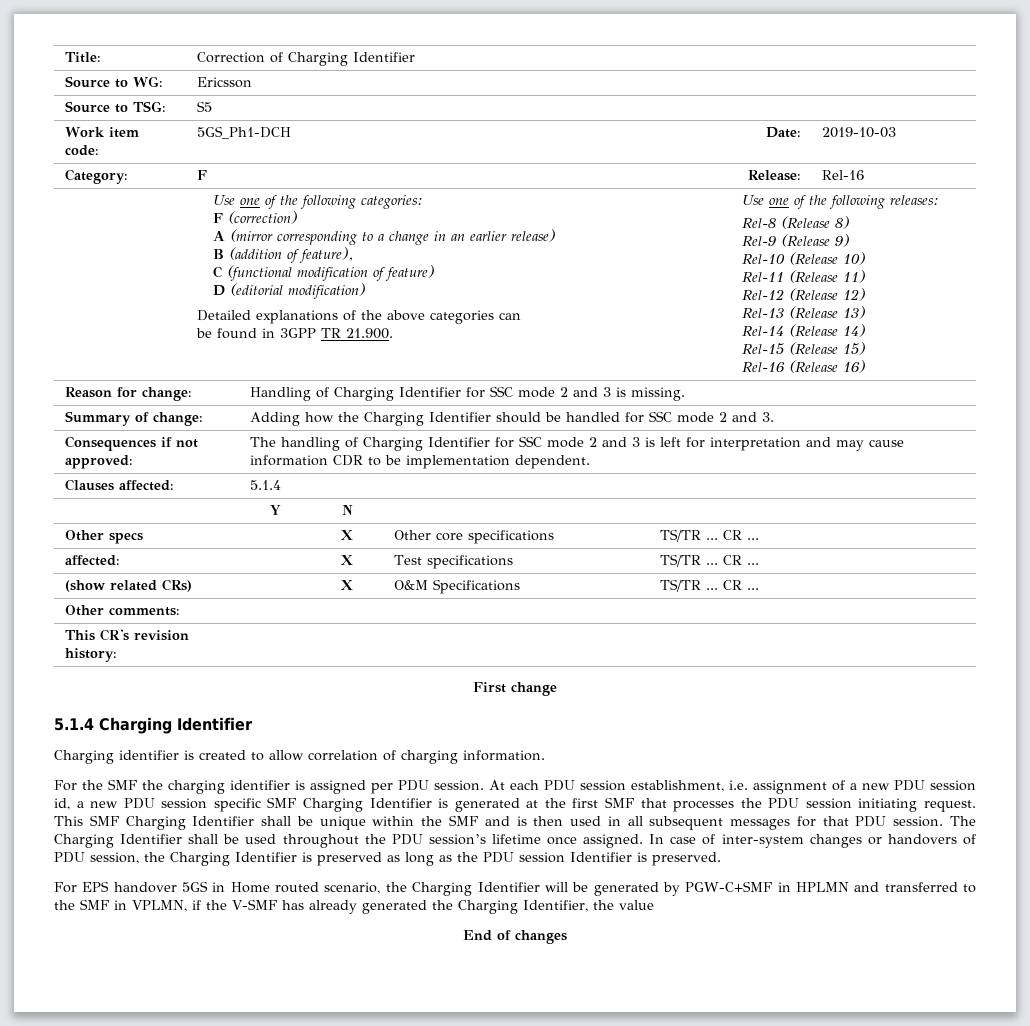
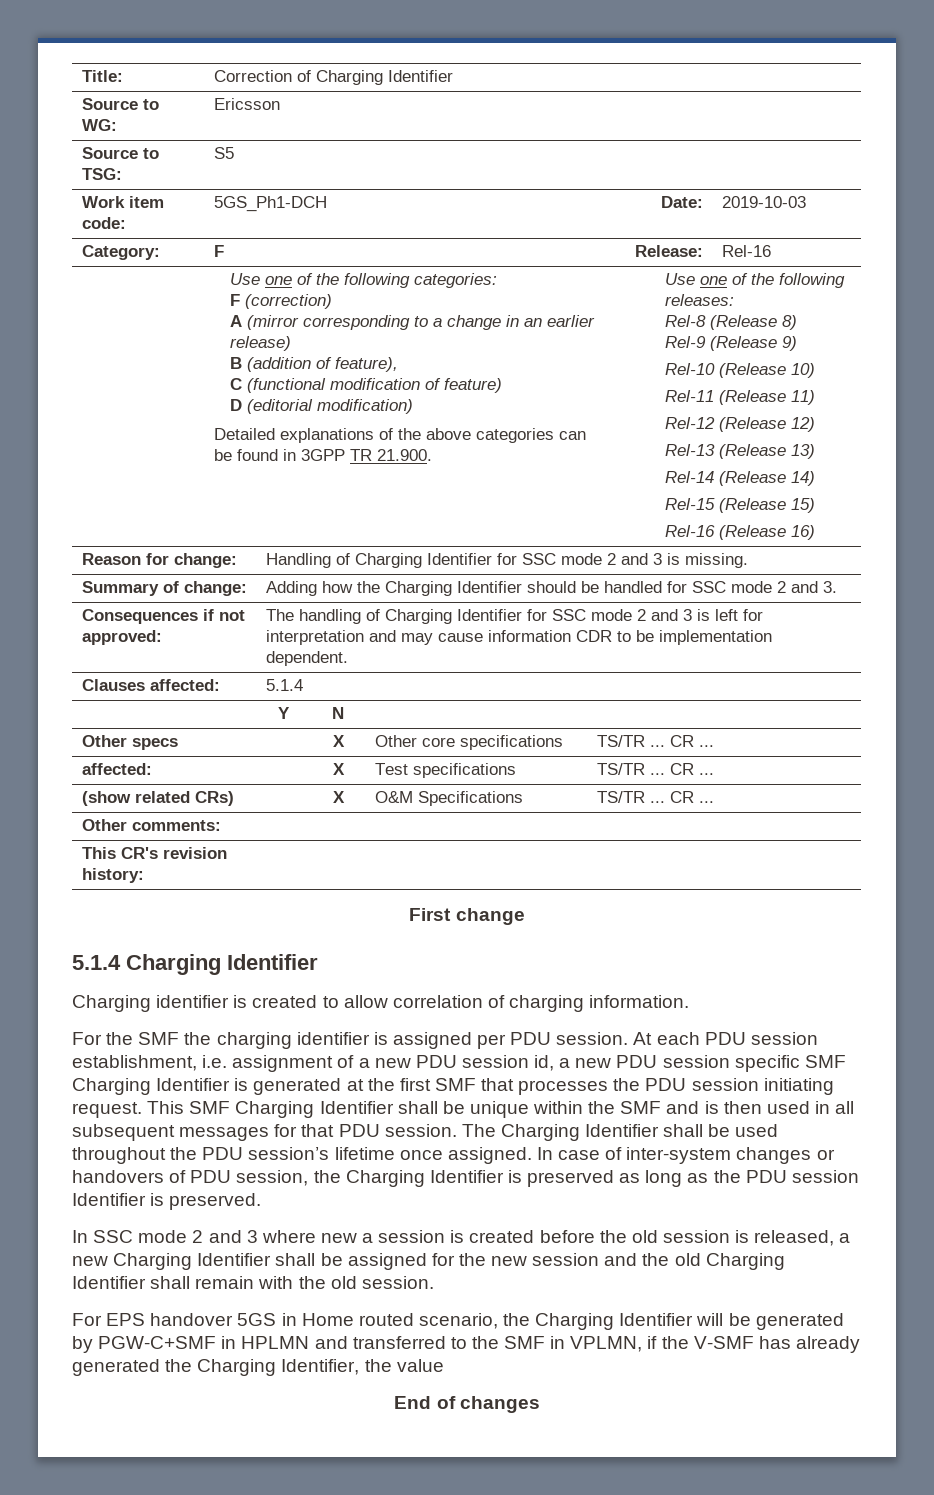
(721, 859) none -> [72,1230,851,1246] [72,1253,785,1270] [72,1276,434,1289] // In SSC mode 2 and 3 where new a session is created before the old session is released, a new Charging Identifier shall be assigned for the new session and the old Charging Identifier shall remain with the old session.

